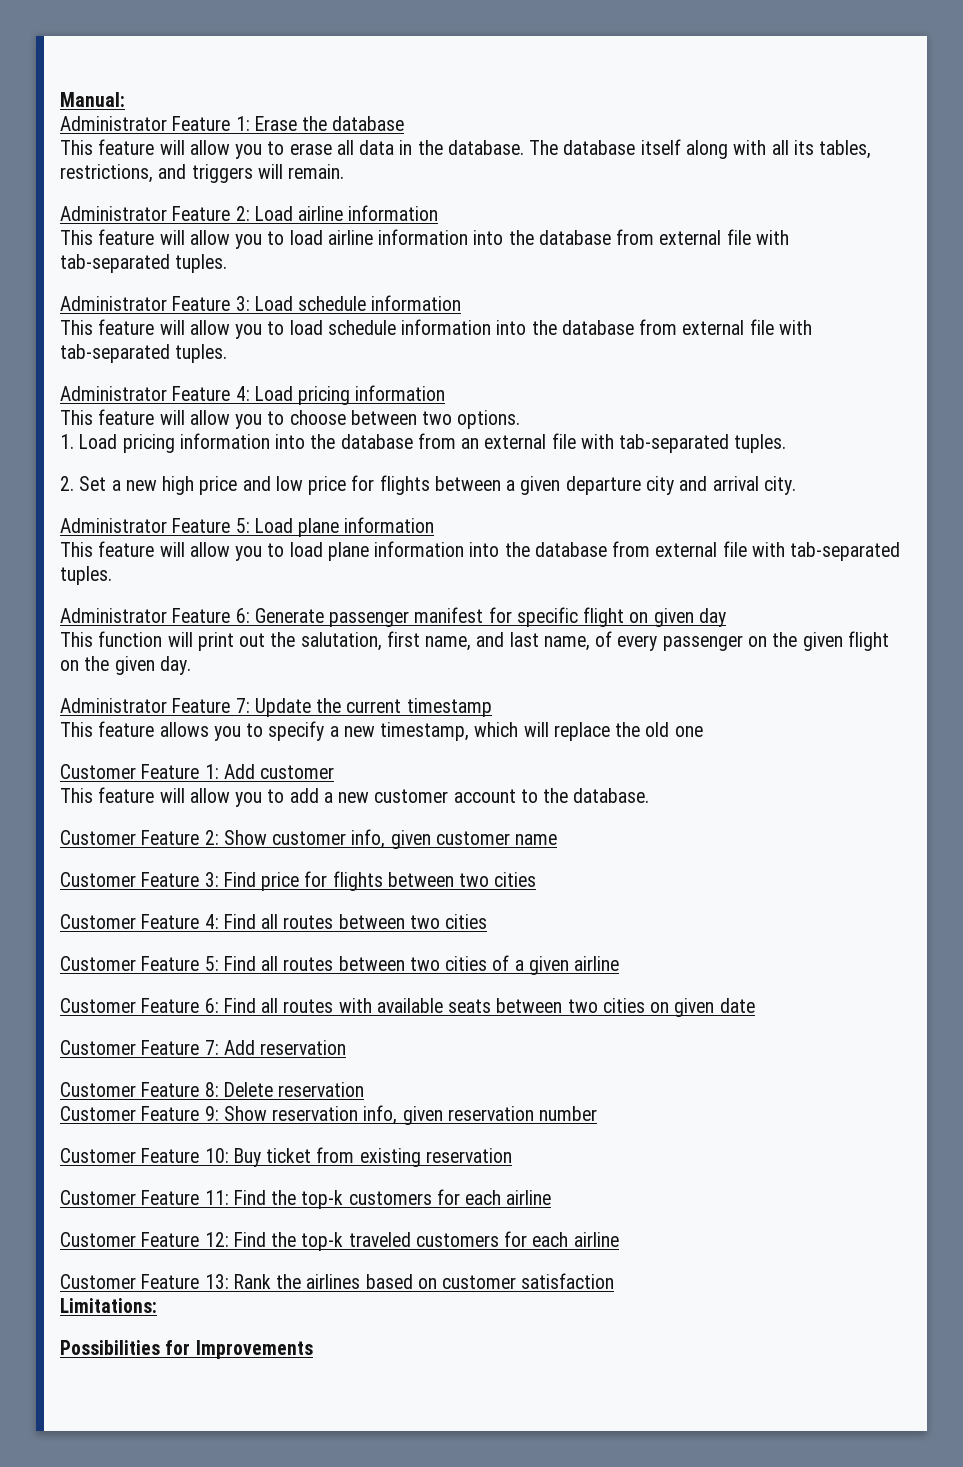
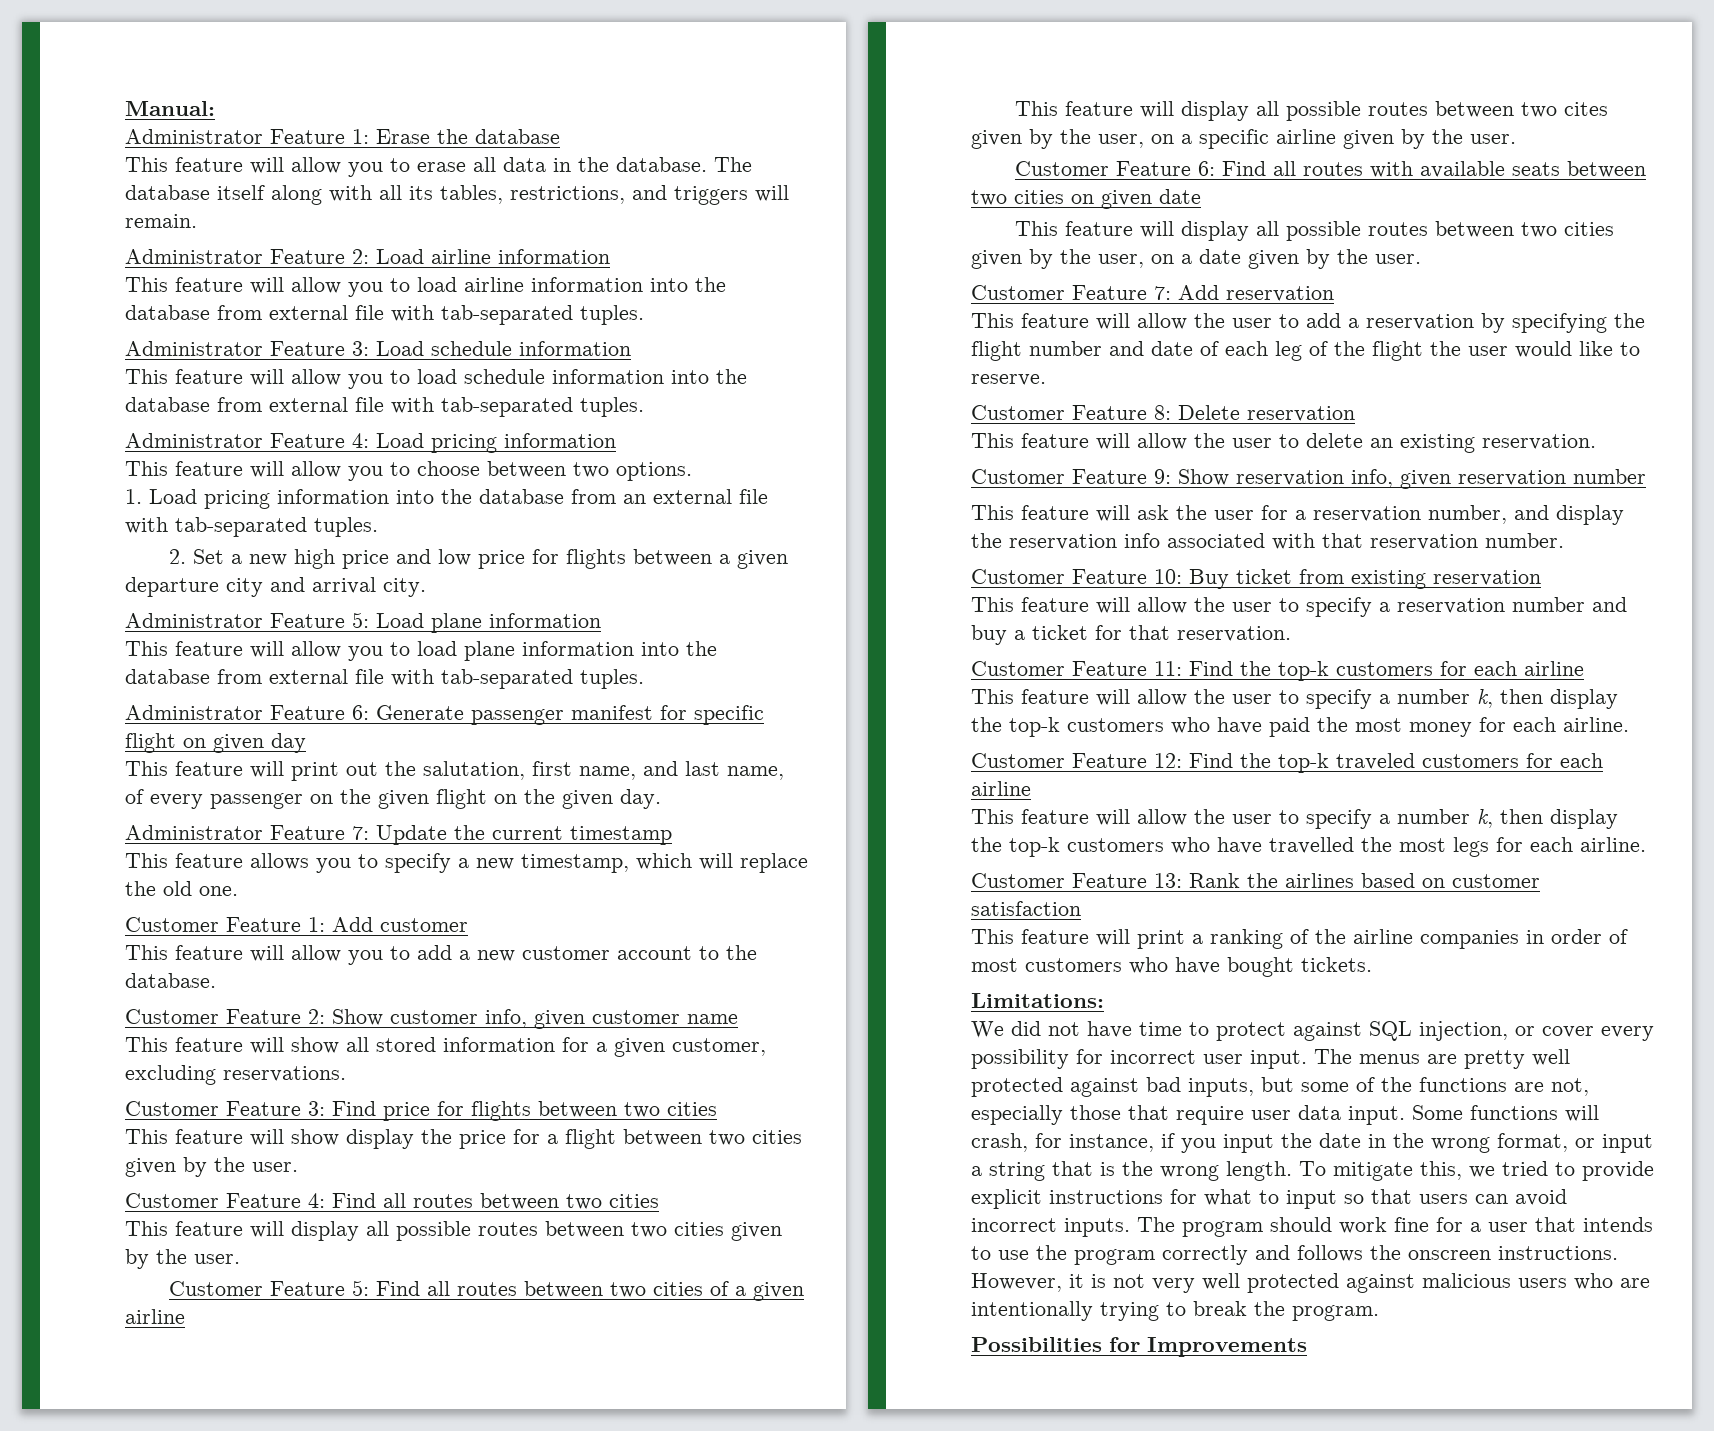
[98,631,163,647] function -> [175,761,243,776] feature
[674,726,703,737] one -> [199,886,238,896] one.
(558, 839) none -> [125,1037,766,1057] [125,1065,346,1085] // This feature will show all stored information for a given customer, excluding reservations.
(537, 879) none -> [125,1129,802,1149] [125,1157,298,1177] // This feature will show display the price for a flight between two cities given by the user.
(488, 921) none -> [125,1221,782,1241] [125,1249,240,1269] // This feature will display all possible routes between two cities given by the user.
(620, 963) none -> [1015,101,1609,121] [971,129,1516,149] // This feature will display all possible routes between two cites given by the user, on a specific airline given by the user.
(755, 1005) none -> [1015,221,1615,241] [971,249,1421,269] // This feature will display all possible routes between two cities given by the user, on a date given by the user.
(347, 1047) none -> [971,313,1645,333] [971,341,1640,361] [971,374,1046,386] // This feature will allow the user to add a reservation by specifying the flight number and date of each leg of the flight the user would like to reserve.
(365, 1089) none -> [971,433,1596,453] // This feature will allow the user to delete an existing reservation.
(598, 1113) none -> [971,505,1624,525] [971,533,1564,550] // This feature will ask the user for a reservation number, and display the reservation info associated with that reservation number.
(512, 1155) none -> [971,597,1627,617] [971,625,1291,645] // This feature will allow the user to specify a reservation number and buy a ticket for that reservation.
(552, 1197) none -> [971,689,1618,709] [971,717,1629,737] // This feature will allow the user to specify a number k, then display the top-k customers who have paid the most money for each airline.
(619, 1239) none -> [971,809,1618,829] [971,837,1646,857] // This feature will allow the user to specify a number k, then display the top-k customers who have travelled the most legs for each airline.
[60,1298,157,1313] Limitations: -> [971,929,1628,949] [971,957,1372,977] [971,993,1104,1008] [971,1021,1654,1041] [971,1049,1570,1069] [971,1077,1589,1097] [971,1105,1599,1125] [971,1133,1653,1153] [971,1161,1654,1181] [971,1189,1567,1209] [971,1217,1653,1237] [971,1245,1618,1265] [971,1273,1650,1293] [971,1301,1379,1321] This feature will print a ranking of the airline companies in order of most customers who have bought tickets. // Limitations: // We did not have time to protect against SQL injection, or cover every possibility for incorrect user input. The menus are pretty well protected against bad inputs, but some of the functions are not, especially those that require user data input. Some functions will crash, for instance, if you input the date in the wrong format, or input a string that is the wrong length. To mitigate this, we tried to provide explicit instructions for what to input so that users can avoid incorrect inputs. The program should work fine for a user that intends to use the program correctly and follows the onscreen instructions. However, it is not very well protected against malicious users who are intentionally trying to break the program.

